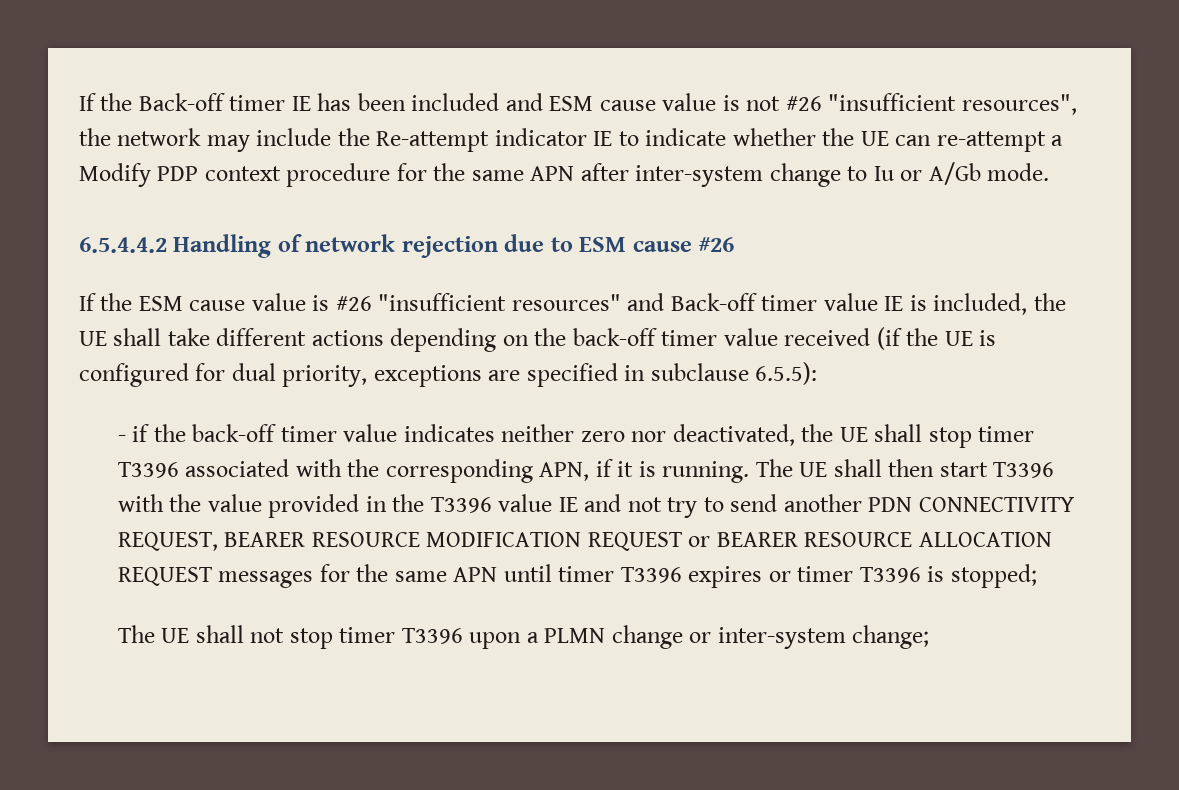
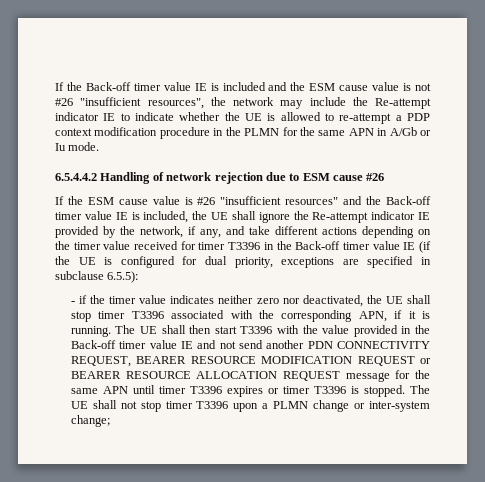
[291,93,406,111] IE has been -> [163,82,219,91] value IE is
(543, 102) none -> [290,82,306,91] the
[895,135,932,146] can -> [267,112,334,121] is allowed to
[79,163,151,187] Modify -> (402, 118) none
[286,162,981,187] procedure for the same APN after inter-system change to Iu or A/Gb -> [94,127,432,139] [55,143,66,151] modification procedure in the PLMN for the same APN in A/Gb or Iu
(665, 302) none -> [366,196,382,205] the
(162, 337) none -> [258,211,430,223] [55,226,245,238] ignore the Re-attempt indicator IE provided by the network, if any, and
[572,328,657,346] back-off -> (70, 245) none
(871, 337) none -> [180,241,416,250] for timer T3396 in the Back-off timer value IE
[192,424,277,442] back-off -> (106, 299) none
[430,497,492,513] T3396 -> [70,340,147,349] Back-off timer
[667,497,724,518] try to -> (236, 345) none
[218,571,314,588] messages -> [345,372,390,382] message
[950,564,1037,588] stopped; // -> [363,385,405,397] stopped.

